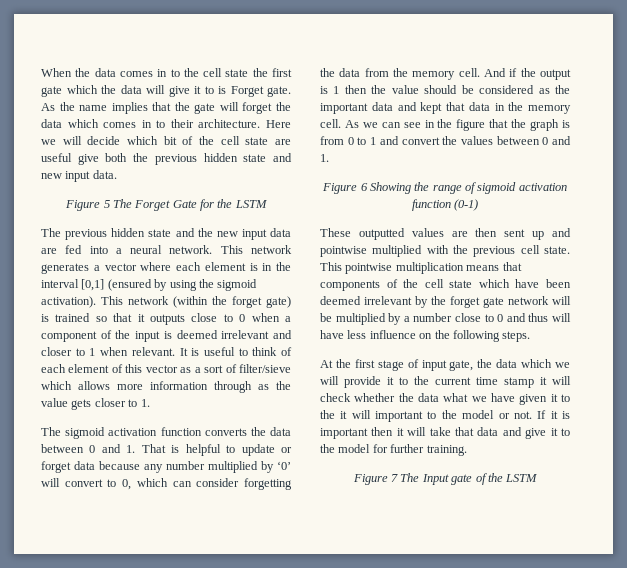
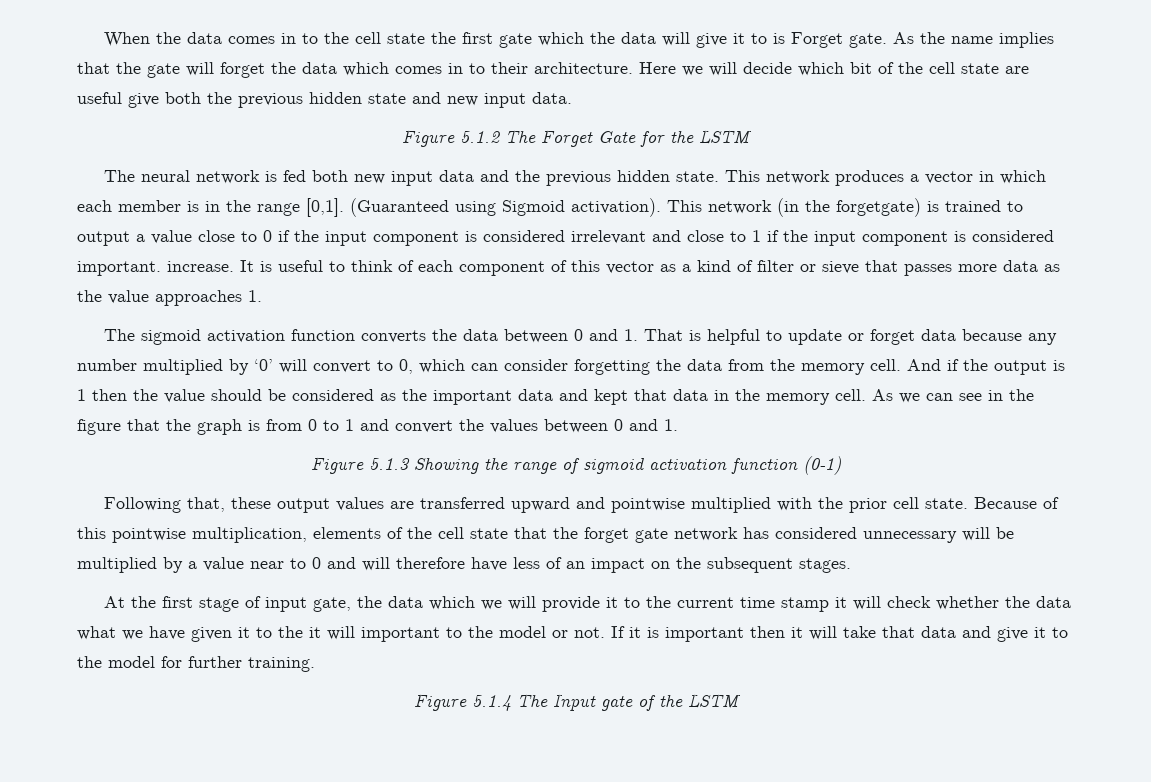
[103,200,110,208] 5 -> [460,131,500,143] 5.1.2
[65,228,291,240] [41,245,292,254] [41,263,89,274] previous hidden state and the new input data are fed into a neural network. This network generates -> [140,170,904,186] neural network is fed both new input data and the previous hidden state. This network produces
[140,262,291,271] [41,279,258,291] [41,296,291,308] [41,313,291,325] [41,330,218,342] where each element is in the interval [0,1] (ensured by using the sigmoid activation). This network (within the forget gate) is trained so that it outputs close to 0 when a component of the input is deemed -> [978,170,1046,184] [77,198,1023,217] [77,230,565,246] in which each member is in the range [0,1]. (Guaranteed using Sigmoid activation). This network (in the forgetgate) is trained to output a value close to 0 if the input component is considered
[41,347,175,356] closer to 1 when relevant. -> [687,230,1054,246] [77,261,234,276] close to 1 if the input component is considered important. increase.
[68,364,110,373] element -> [459,261,545,276] component
[204,364,292,373] [41,381,291,393] [41,398,138,410] sort of filter/sieve which allows more information through as the value gets closer to -> [697,260,1060,276] [77,290,242,306] kind of filter or sieve that passes more data as the value approaches
[360,183,368,191] 6 -> [368,458,410,470] 5.1.3
[320,228,545,240] These outputted values are then sent up -> [103,497,570,513] Following that, these output values are transferred upward
[473,246,516,257] previous -> [848,498,887,513] prior
[320,262,522,274] [320,279,571,291] [320,296,428,308] This pointwise multiplication means that components of the cell state which have been deemed irrelevant by -> [973,497,1059,509] [77,527,547,543] Because of this pointwise multiplication, elements of the cell state that
(549, 300) none -> [743,527,957,543] has considered unnecessary
[413,313,481,322] number close -> [203,557,284,571] value near
[528,313,571,322] [320,330,531,342] thus will have less influence on the following steps. -> [362,557,851,573] will therefore have less of an impact on the subsequent stages.
[391,474,399,482] 7 -> [471,695,511,711] 5.1.4

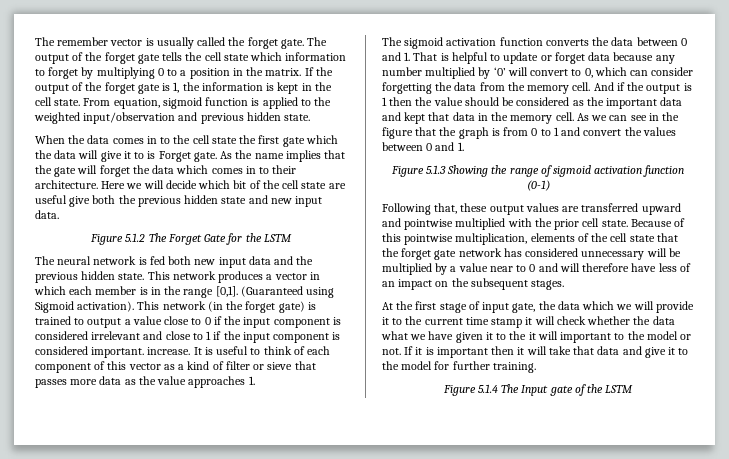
(103, 39) none -> [35,37,328,49] [35,52,347,64] [35,67,333,79] [35,82,332,94] [35,97,332,109] [34,112,311,124] The remember vector is usually called the forget gate. The output of the forget gate tells the cell state which information to forget by multiplying 0 to a position in the matrix. If the output of the forget gate is 1, the information is kept in the cell state. From equation, sigmoid function is applied to the weighted input/observation and previous hidden state. //
[836,198,921,217] forgetgate) -> [245,301,305,313] forget gate)

